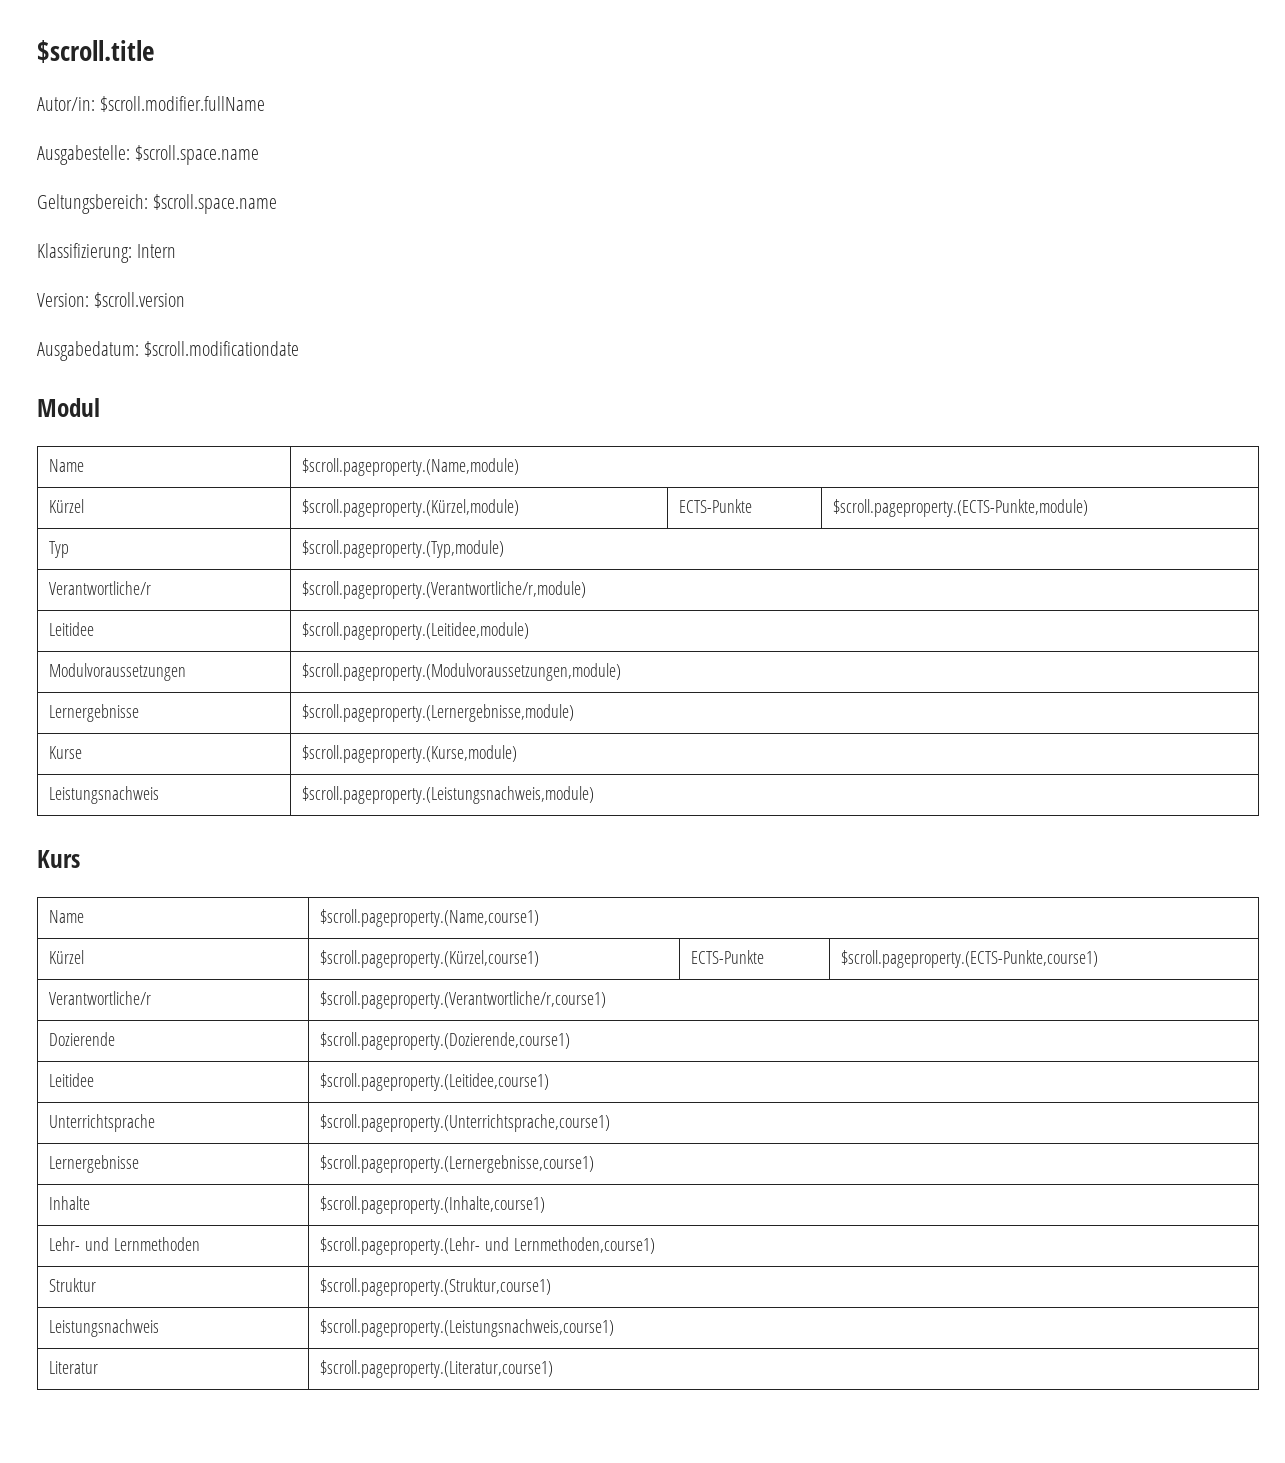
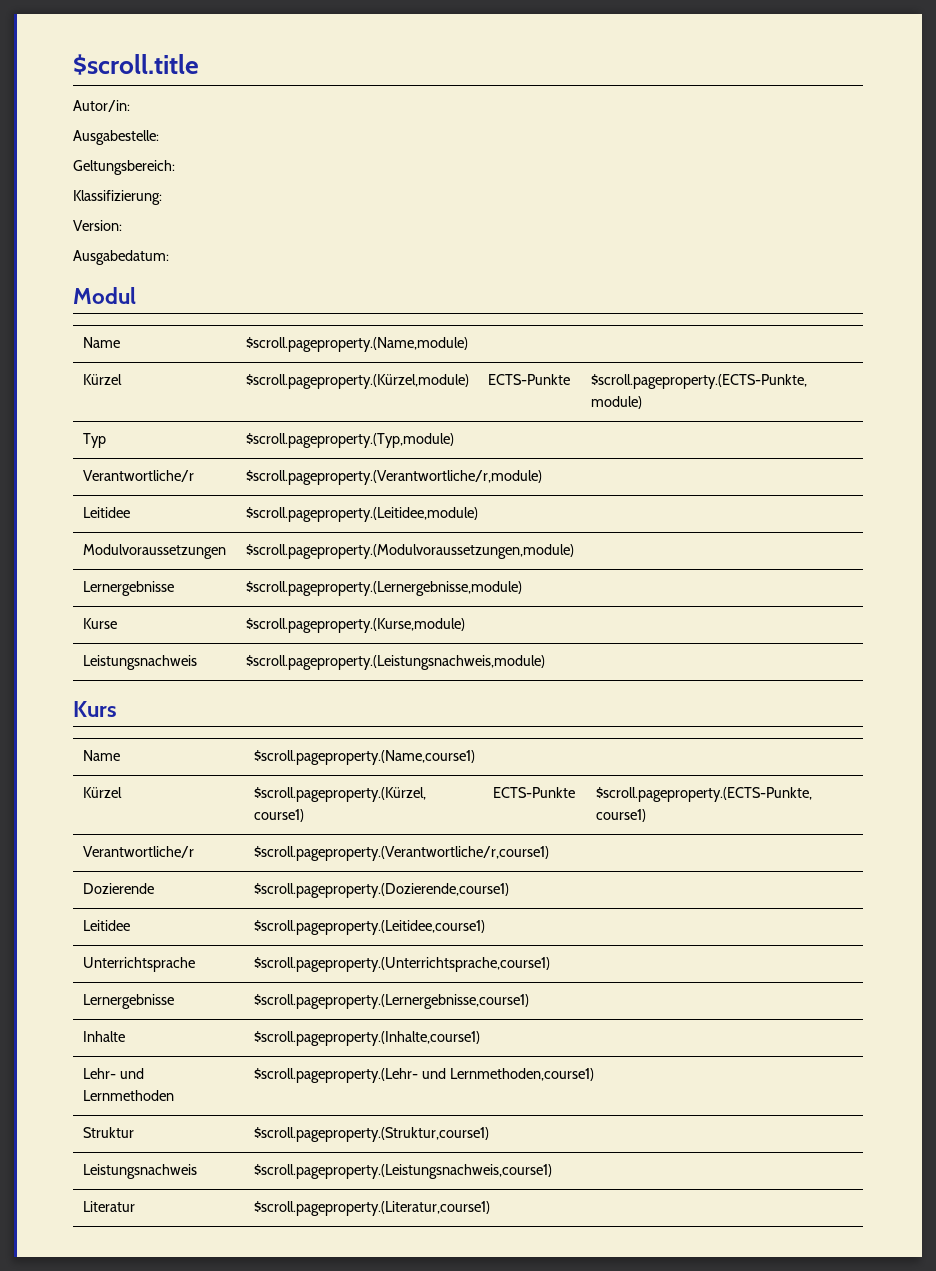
[100,96,266,112] $scroll.modifier.fullName -> (130, 106) none
[135,145,260,165] $scroll.space.name -> (159, 137) none
[153,194,278,214] $scroll.space.name -> (175, 167) none
[137,244,177,258] Intern -> (162, 197) none
[94,292,186,308] $scroll.version -> (122, 225) none
[144,341,300,357] $scroll.modificationdate -> (169, 257) none

